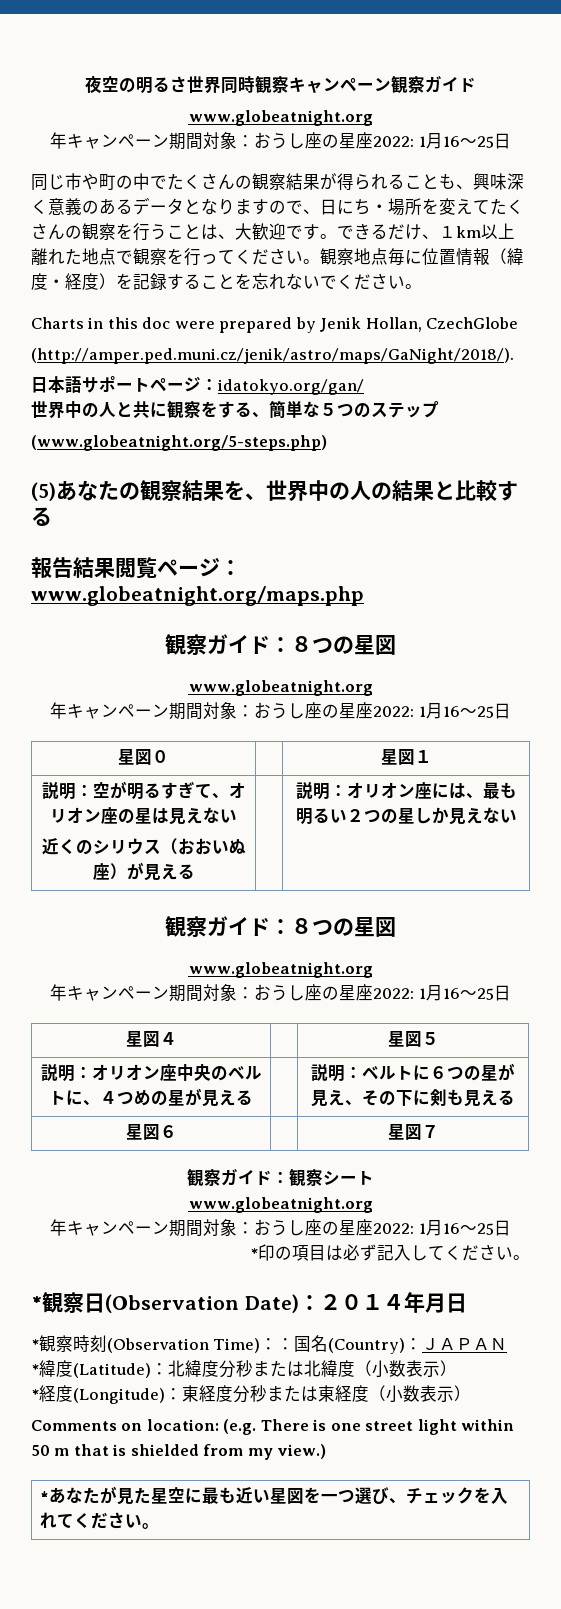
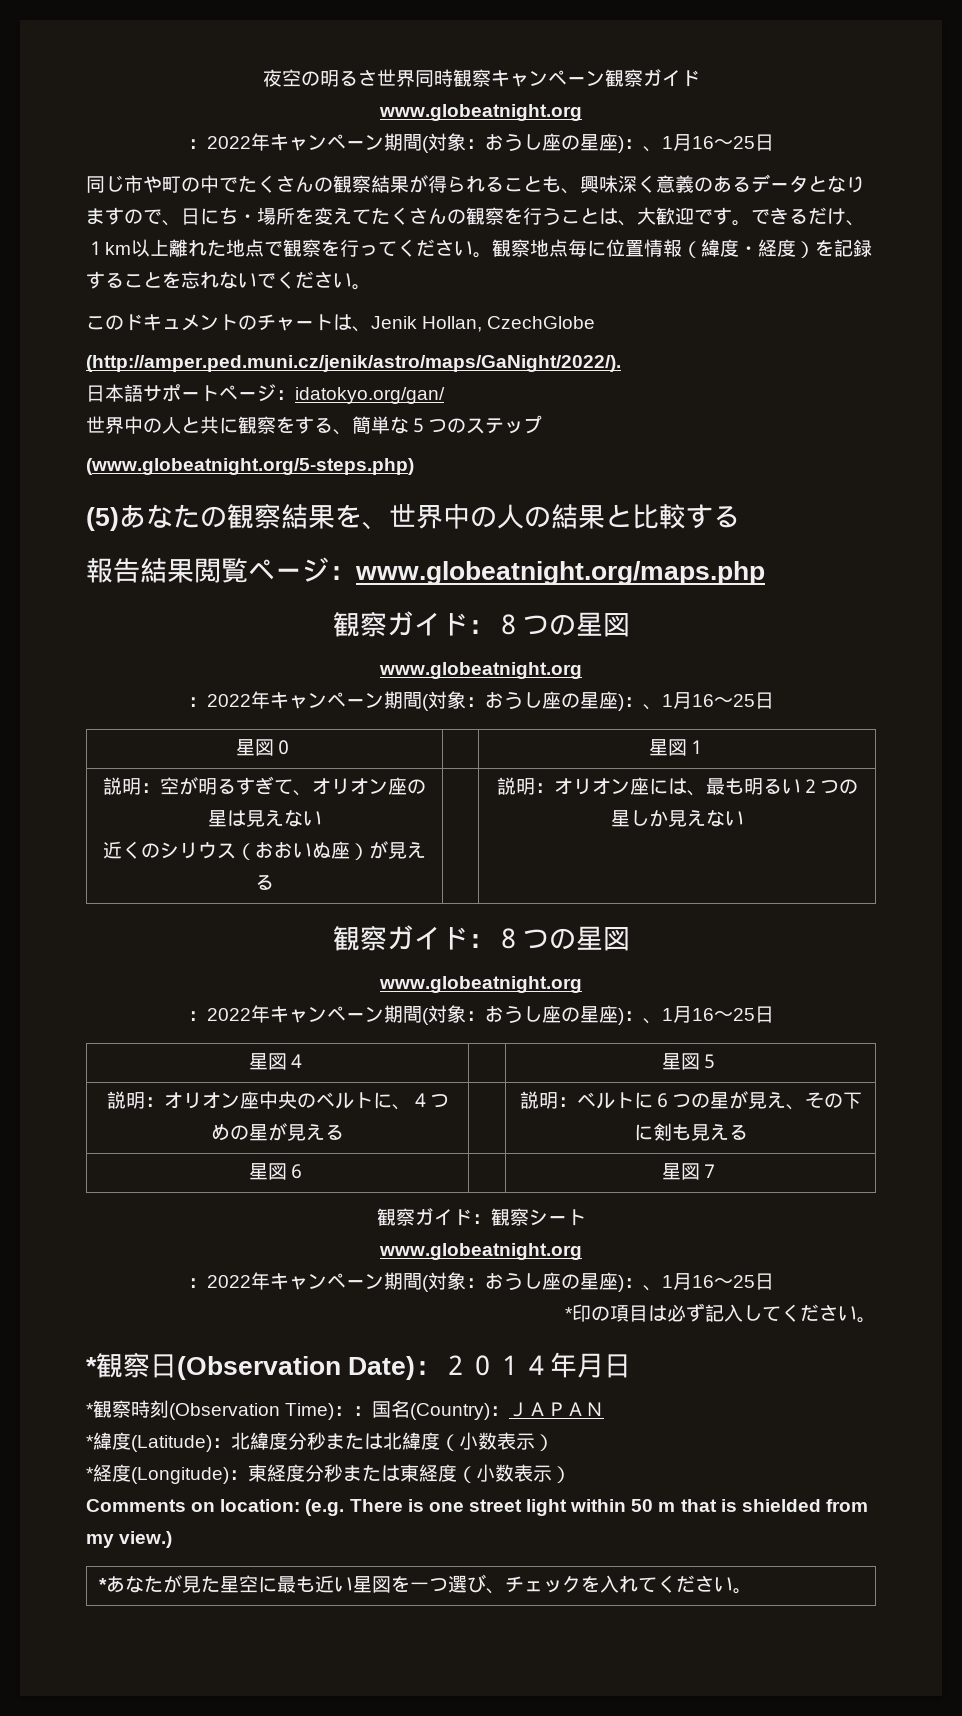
[50,132,415,150] 年キャンペーン期間対象：おうし座の星座2022: -> [188,133,662,153] ：2022年キャンペーン期間(対象：おうし座の星座)：、
[31,317,316,333] Charts in this doc were prepared by -> [86,314,371,332] このドキュメントのチャートは、
[31,348,514,364] (http://amper.ped.muni.cz/jenik/astro/maps/GaNight/2018/). -> [86,355,621,372] (http://amper.ped.muni.cz/jenik/astro/maps/GaNight/2022/).
[50,702,415,720] 年キャンペーン期間対象：おうし座の星座2022: -> [188,691,662,711] ：2022年キャンペーン期間(対象：おうし座の星座)：、
[50,984,415,1002] 年キャンペーン期間対象：おうし座の星座2022: -> [188,1005,662,1025] ：2022年キャンペーン期間(対象：おうし座の星座)：、
[50,1219,415,1237] 年キャンペーン期間対象：おうし座の星座2022: -> [188,1272,662,1292] ：2022年キャンペーン期間(対象：おうし座の星座)：、

